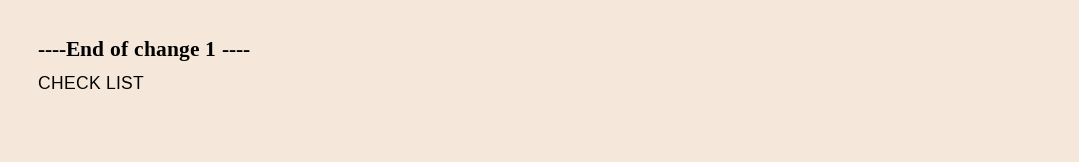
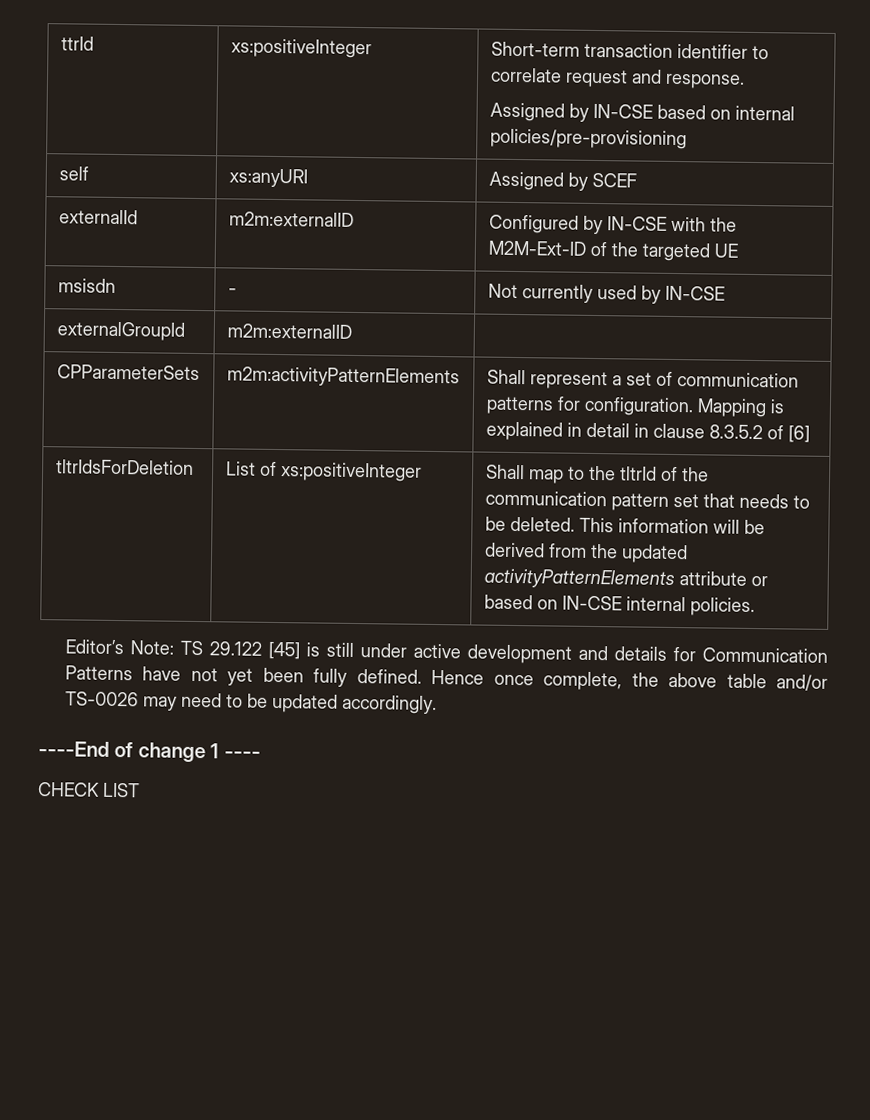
(38, 48) none -> [60,36,94,51] [230,38,372,59] [490,41,769,60] [490,67,745,89] [489,102,795,122] [489,128,687,150] [58,166,89,181] [228,168,308,188] [488,171,637,191] [58,209,138,225] [228,211,354,227] [488,214,737,235] [487,240,738,262] [57,278,116,293] [227,288,237,295] [487,283,725,304] [56,321,185,341] [226,323,352,339] [56,364,200,381] [226,366,460,388] [486,369,799,390] [485,396,785,418] [485,421,810,443] [55,459,194,475] [225,461,422,482] [485,464,709,484] [484,490,810,511] [484,516,765,535] [484,542,688,564] [483,568,768,590] [483,594,755,617] [64,639,828,664] [64,665,828,691] [64,691,437,715] ttrId | xs:positiveInteger | Short-term transaction identifier to correlate request and response. // Assigned by IN-CSE based on internal policies/pre-provisioning // self | xs:anyURI | Assigned by SCEF // externalId | m2m:externalID | Configured by IN-CSE with the M2M-Ext-ID of the targeted UE // msisdn | - | Not currently used by IN-CSE // externalGroupId | m2m:externalID | // CPParameterSets | m2m:activityPatternElements | Shall represent a set of communication patterns for configuration. Mapping is explained in detail in clause 8.3.5.2 of [6] // tltrIdsForDeletion | List of xs:positiveInteger | Shall map to the tltrId of the communication pattern set that needs to be deleted. This information will be derived from the updated activityPatternElements attribute or based on IN-CSE internal policies. // Editor’s Note: TS 29.122 [45] is still under active development and details for Communication Patterns have not yet been fully defined. Hence once complete, the above table and/or TS-0026 may need to be updated accordingly. //

